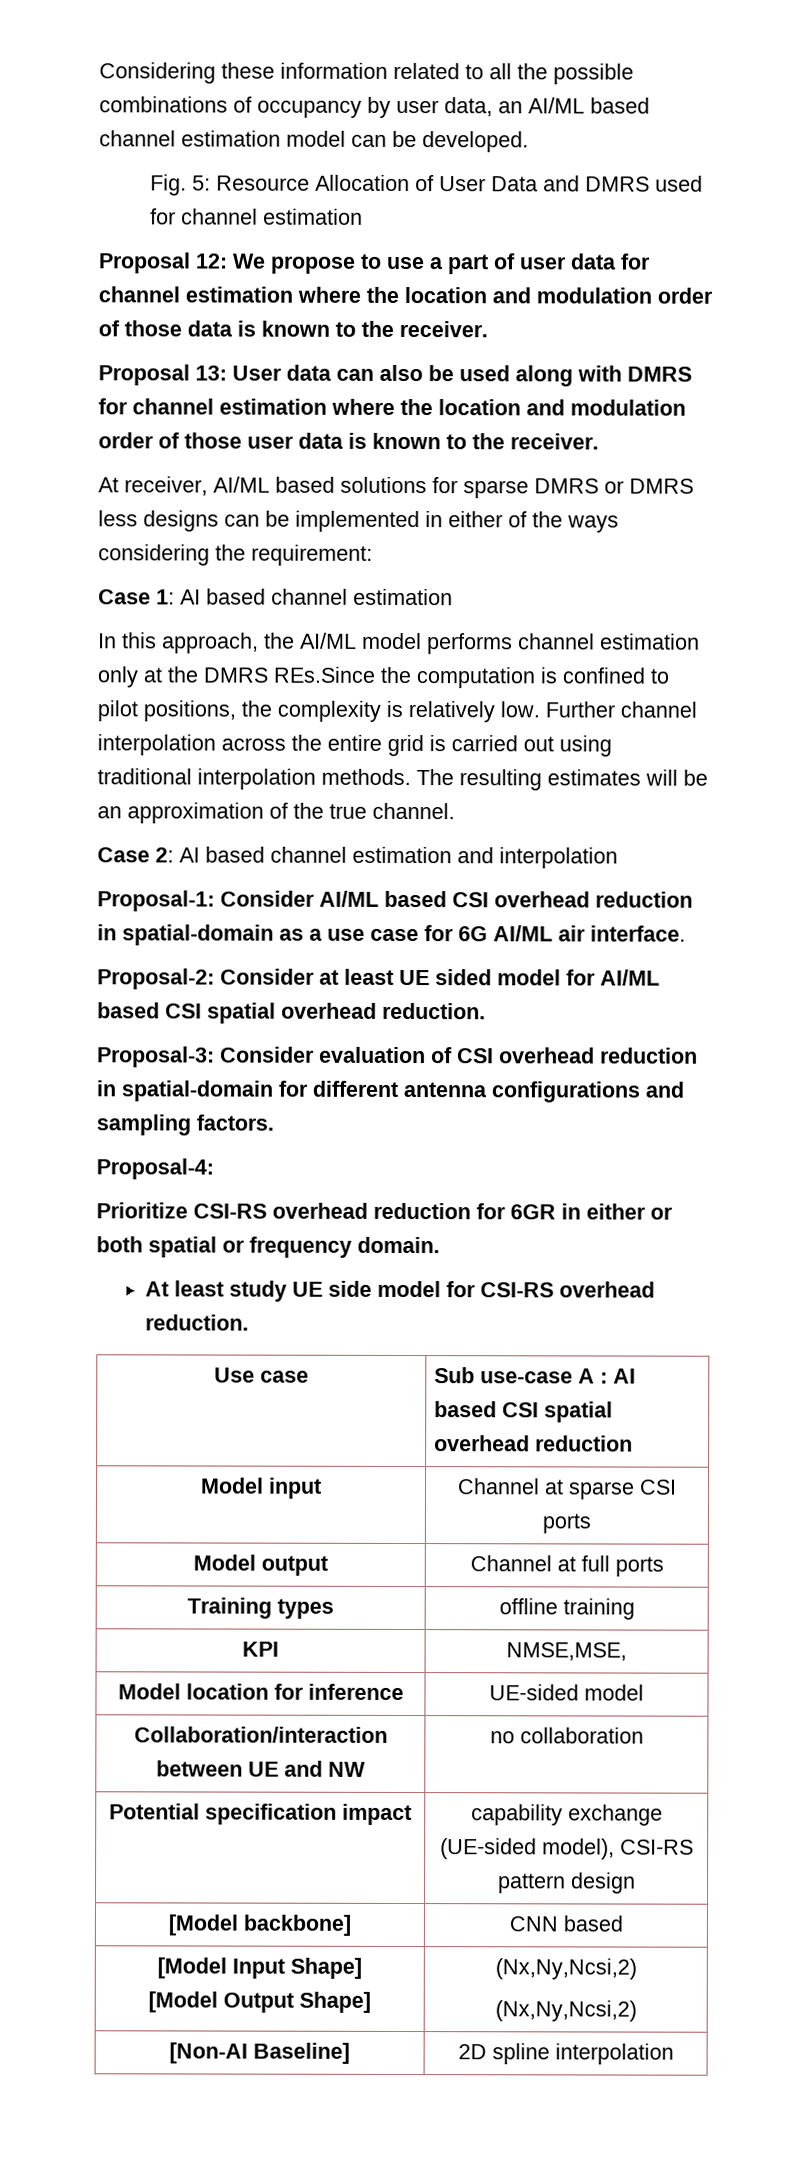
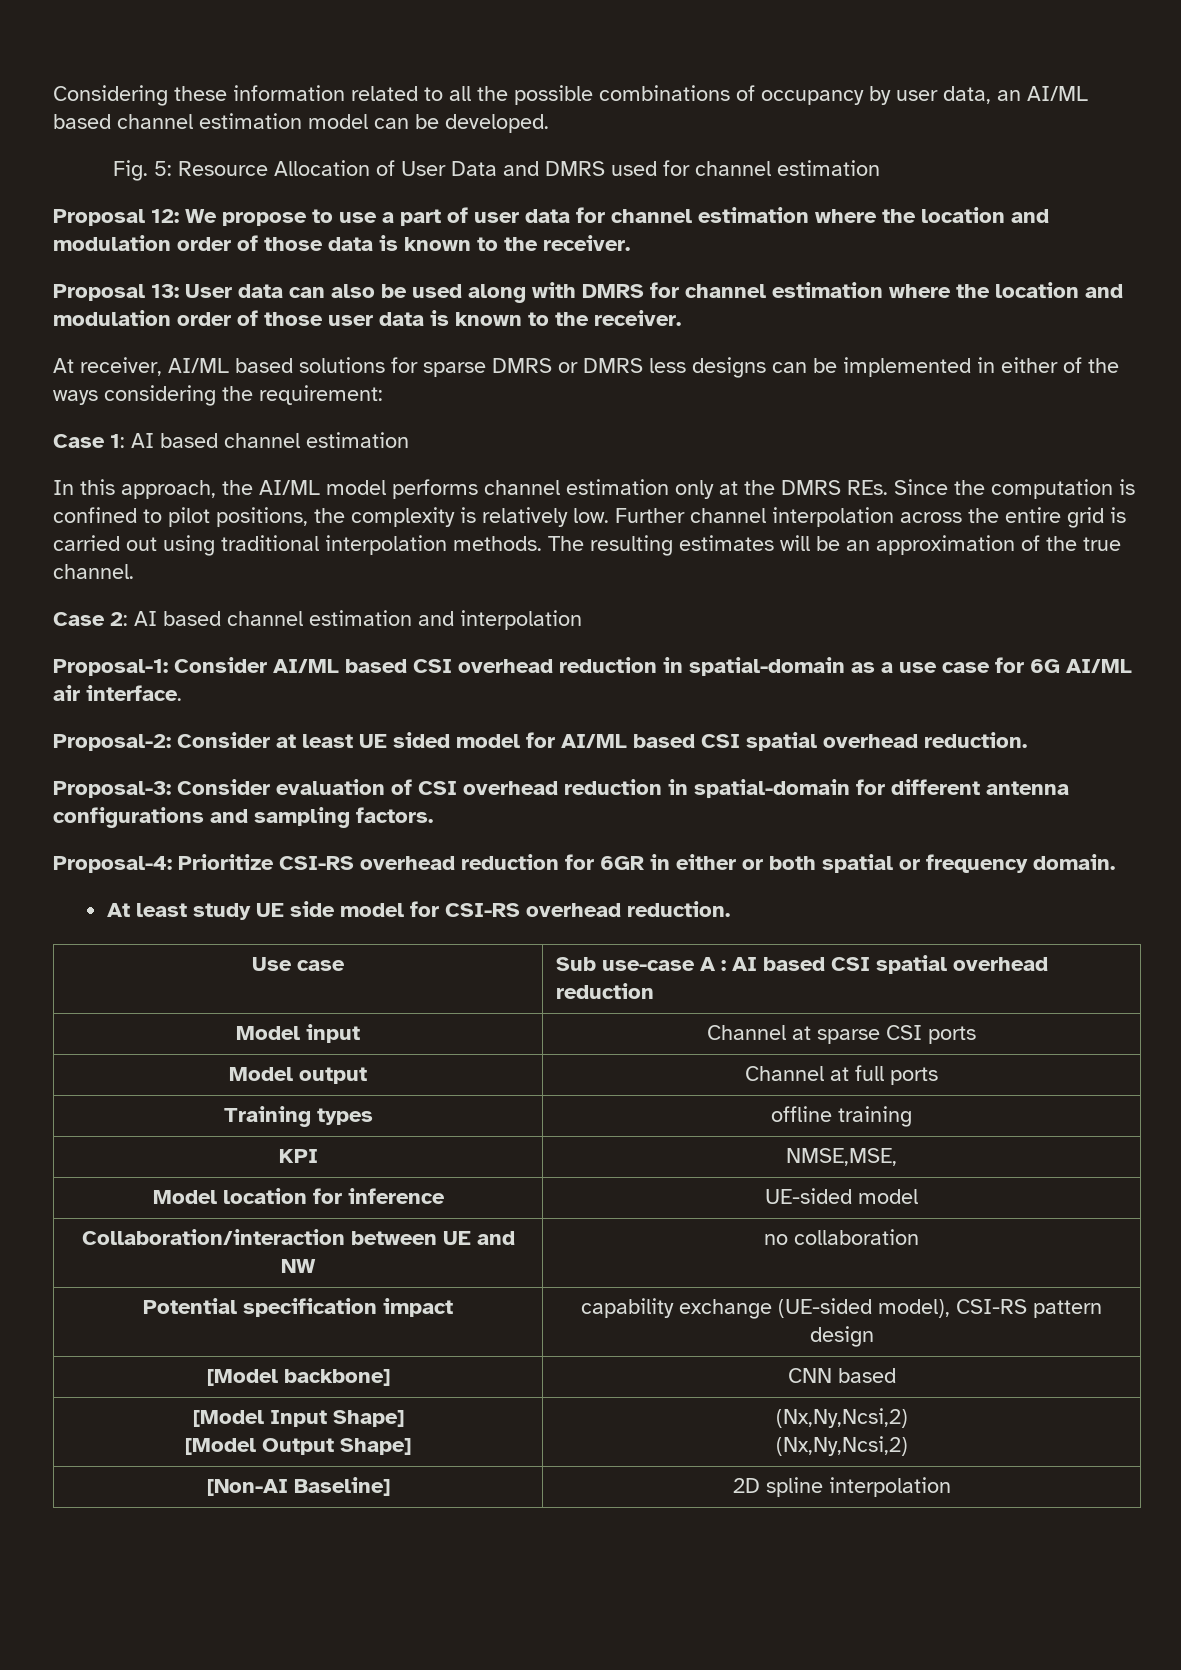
[273,666,376,683] REs.Since -> [847,479,948,495] REs. Since
(214, 1169) // -> (172, 864) none

